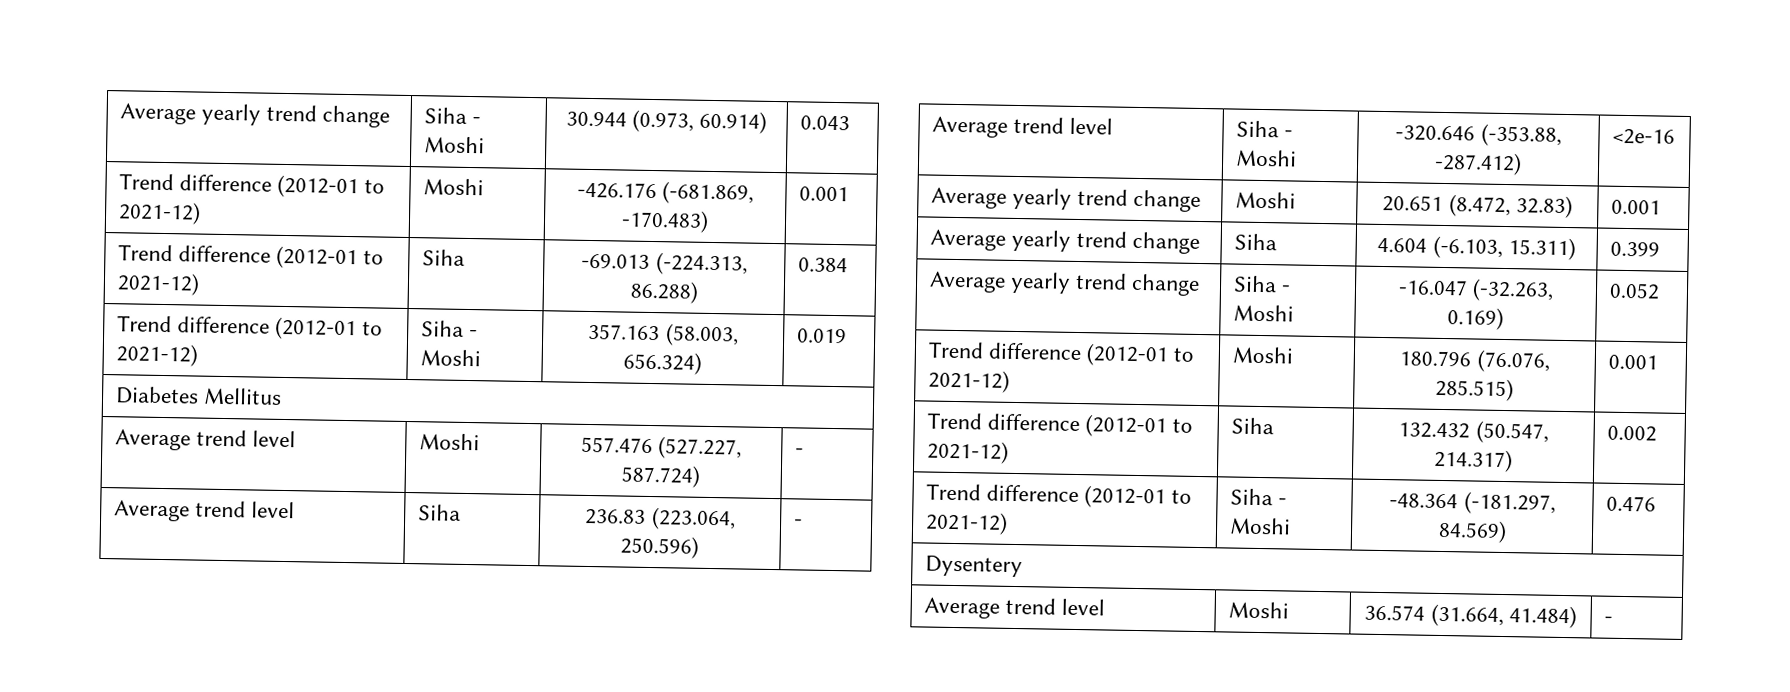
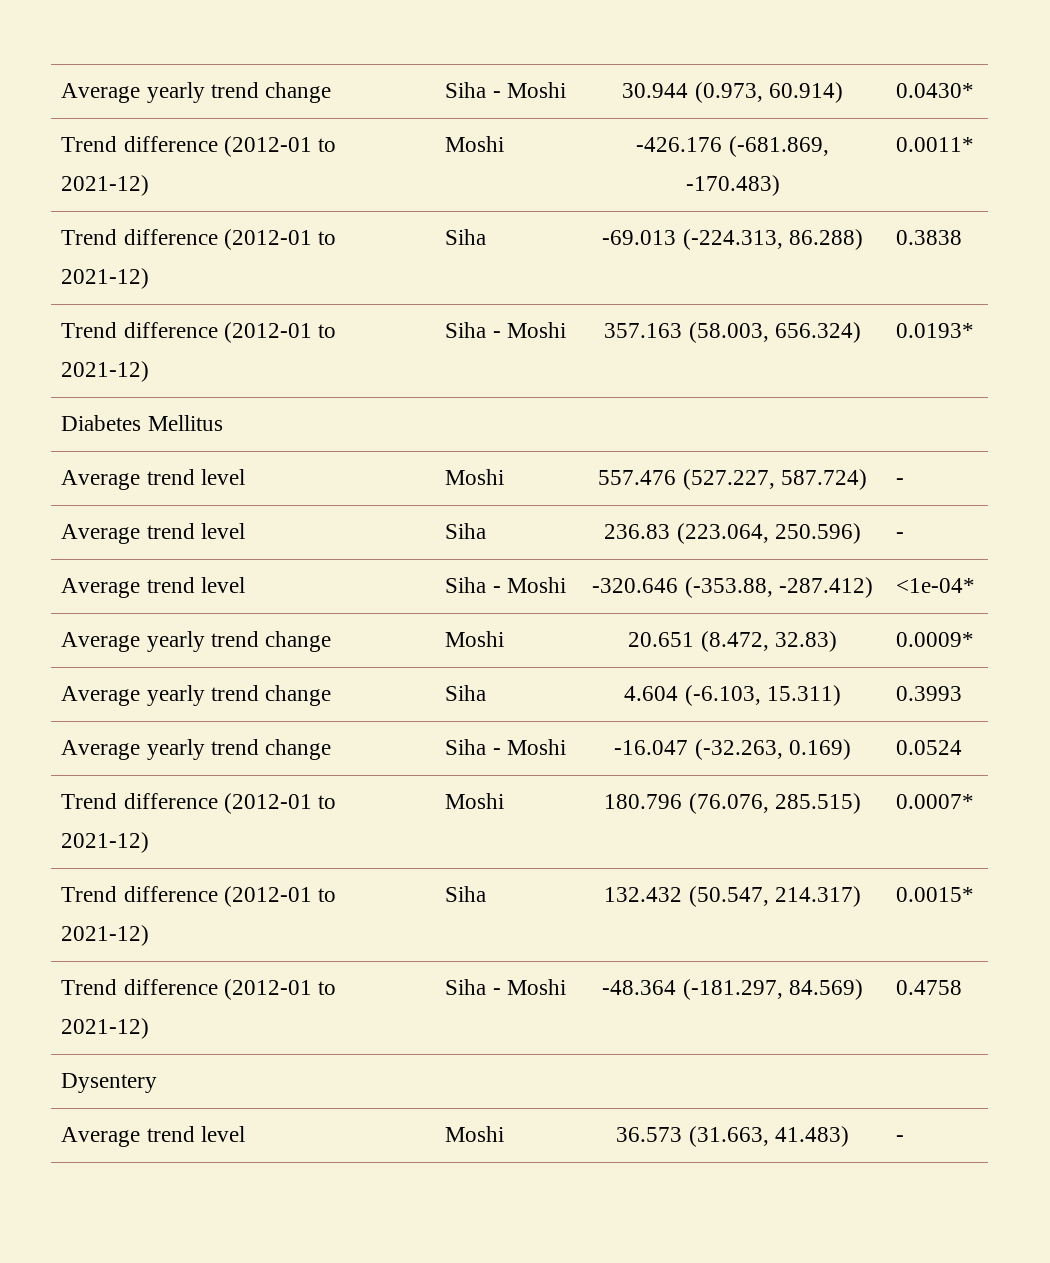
[799,115,850,131] 0.043 -> [896,83,975,98] 0.0430*
[798,186,849,202] 0.001 -> [896,137,975,152] 0.0011*
[797,257,848,273] 0.384 -> [896,230,963,245] 0.3838
[796,328,847,344] 0.019 -> [896,323,975,338] 0.0193*
[1611,128,1675,145] <2e-16 -> [896,578,976,593] <1e-04*
[1610,199,1661,215] 0.001 -> [896,632,975,647] 0.0009*
[1609,241,1660,257] 0.399 -> [896,686,963,701] 0.3993
[1608,282,1660,300] 0.052 -> [896,740,963,755] 0.0524
[1607,354,1658,370] 0.001 -> [896,794,975,809] 0.0007*
[1606,425,1657,442] 0.002 -> [896,887,975,902] 0.0015*
[1605,495,1656,512] 0.476 -> [896,980,963,995] 0.4758
[1364,603,1577,629] 36.574 (31.664, 41.484) -> [616,1126,849,1147] 36.573 (31.663, 41.483)

